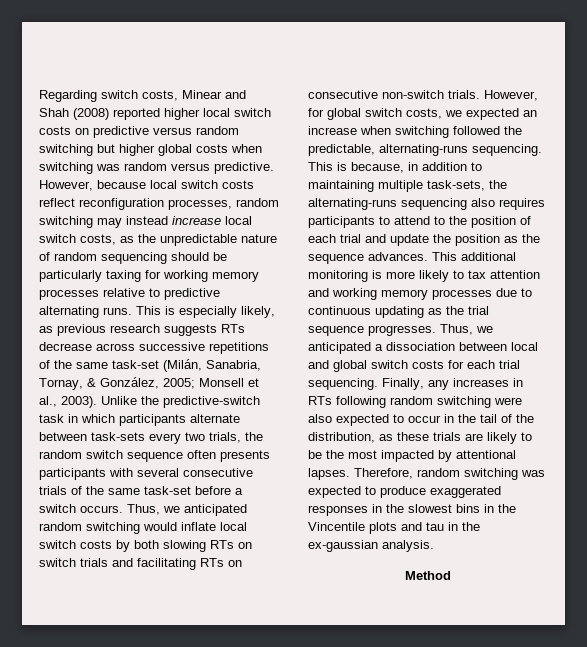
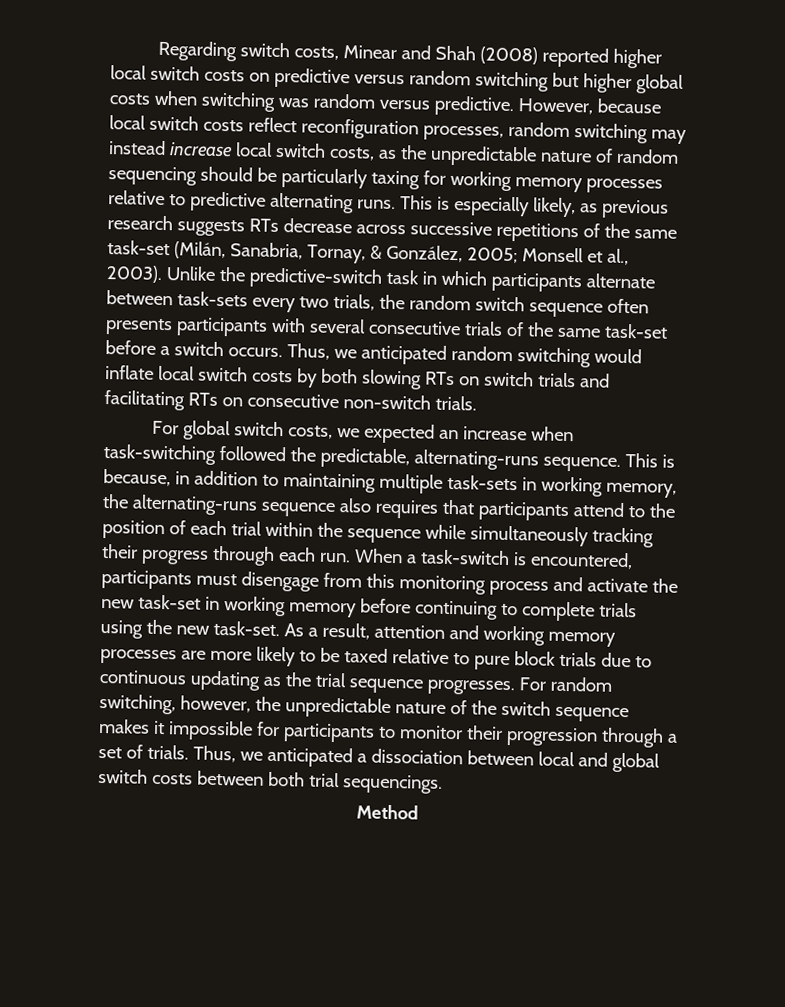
[484,90,538,101] [308,108,324,117] However, for -> [152,420,180,435] // For
[395,126,449,138] switching -> [103,444,216,465] task-switching
[472,144,542,156] sequencing. -> [542,456,621,472] sequence.
[427,180,485,191] task-sets, -> [446,474,677,498] task-sets in working memory,
[401,198,467,210] sequencing -> [260,501,335,518] sequence
[308,216,390,228] participants to -> [441,499,570,522] that participants
[365,234,540,246] [308,252,516,264] [308,270,486,282] and update the position as the sequence advances. This additional monitoring is more likely to tax -> [264,521,654,548] [102,543,633,570] [101,569,678,596] [101,594,637,622] [100,619,370,640] within the sequence while simultaneously tracking their progress through each run. When a task-switch is encountered, participants must disengage from this monitoring process and activate the new task-set in working memory before continuing to complete trials using the new task-set. As a result,
(492, 294) none -> [180,646,597,671] are more likely to be taxed relative to pure block trials
(436, 330) none -> [518,676,613,692] [99,693,629,723] [98,718,678,748] [98,744,189,760] For random switching, however, the unpredictable nature of the switch sequence makes it impossible for participants to monitor their progression through a set of trials.
[448,360,520,369] [308,378,523,390] [308,396,522,408] [308,414,534,426] [308,432,532,444] [308,450,516,462] [308,468,545,480] [308,486,501,498] [308,504,516,516] [308,522,480,534] [308,540,434,552] for each trial sequencing. Finally, any increases in RTs following random switching were also expected to occur in the tail of the distribution, as these trials are likely to be the most impacted by attentional lapses. Therefore, random switching was expected to produce exaggerated responses in the slowest bins in the Vincentile plots and tau in the ex-gaussian analysis. -> [196,770,443,794] between both trial sequencings.

